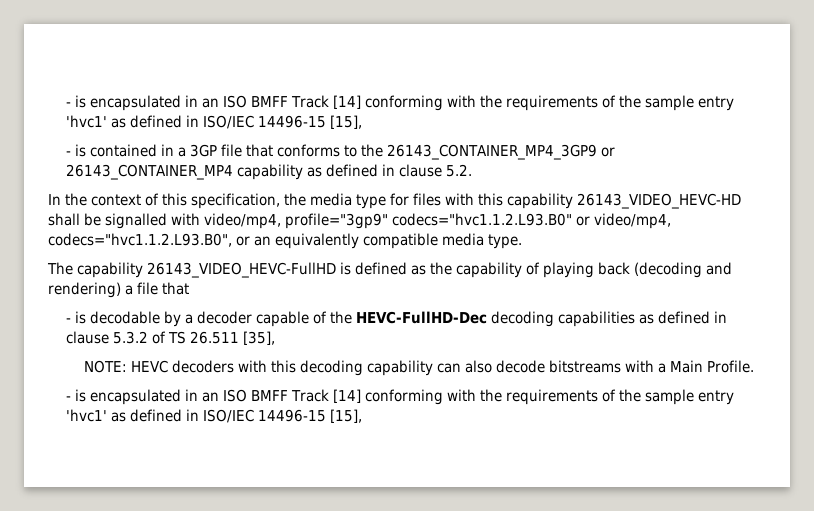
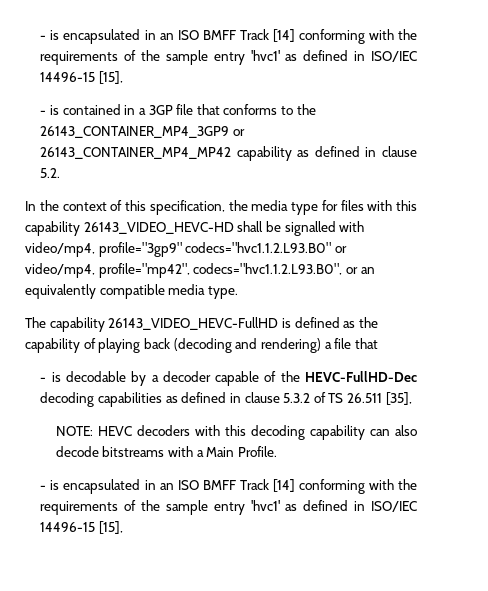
[66,164,234,180] 26143_CONTAINER_MP4 -> [40,147,232,159] 26143_CONTAINER_MP4_MP42
(671, 221) none -> [98,263,190,278] profile="mp42",

